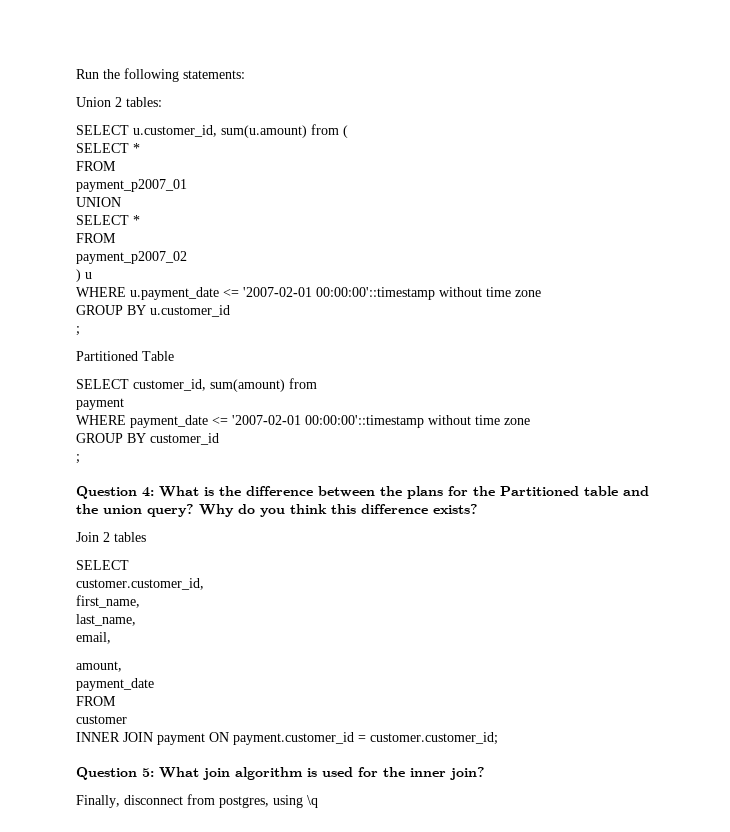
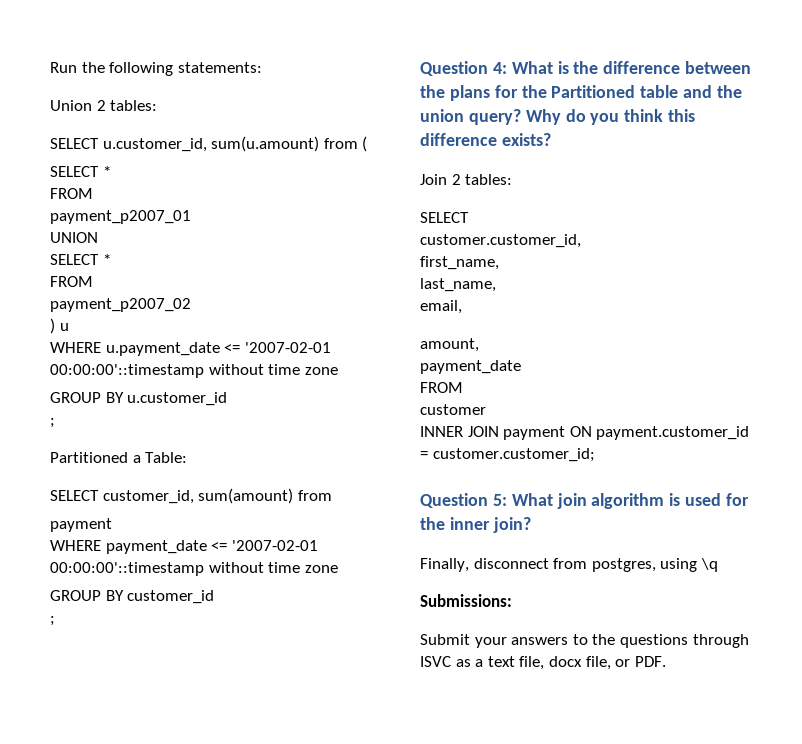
[142,351,174,361] Table -> [132,452,188,463] a Table:
[114,532,146,542] tables -> [465,174,513,185] tables:
(318, 801) none -> [420,594,512,607] [420,634,749,648] [420,656,666,670] // Submissions: // Submit your answers to the questions through ISVC as a text file, docx file, or PDF.

